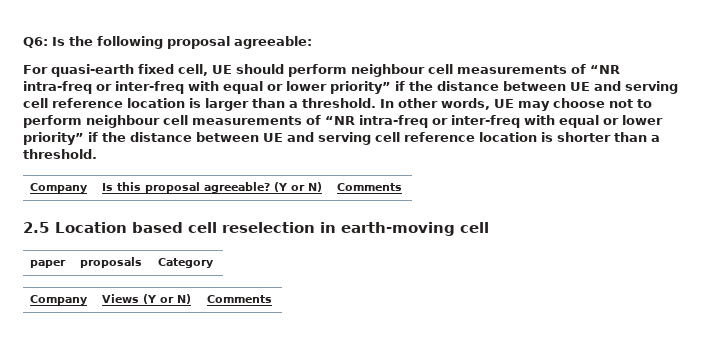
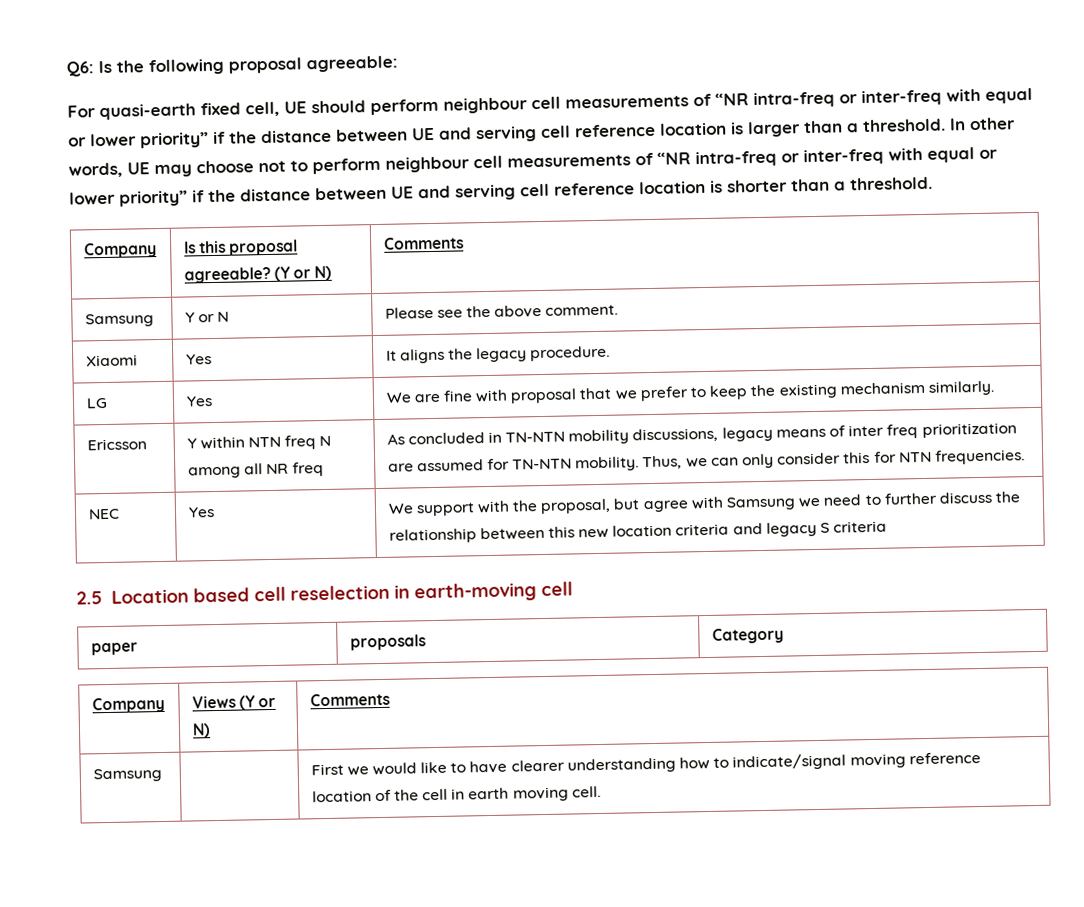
(403, 187) none -> [84,313,154,328] [184,311,229,323] [384,304,619,319] [85,354,138,367] [185,354,212,365] [385,345,611,364] [85,397,108,409] [185,396,213,407] [385,380,994,404] [86,438,147,451] [186,435,332,450] [187,461,325,479] [386,422,1017,445] [387,449,1025,472] [87,508,120,520] [187,507,215,518] [387,491,1021,517] [388,520,888,544] // Samsung | Y or N | Please see the above comment. // Xiaomi | Yes | It aligns the legacy procedure. // LG | Yes | We are fine with proposal that we prefer to keep the existing mechanism similarly. // Ericsson | Y within NTN freq N among all NR freq | As concluded in TN-NTN mobility discussions, legacy means of inter freq prioritization are assumed for TN-NTN mobility. Thus, we can only consider this for NTN frequencies. // NEC | Yes | We support with the proposal, but agree with Samsung we need to further discuss the relationship between this new location criteria and legacy S criteria
(273, 299) none -> [92,768,162,783] [310,752,981,776] [311,785,601,803] // Samsung | | First we would like to have clearer understanding how to indicate/signal moving reference location of the cell in earth moving cell.

